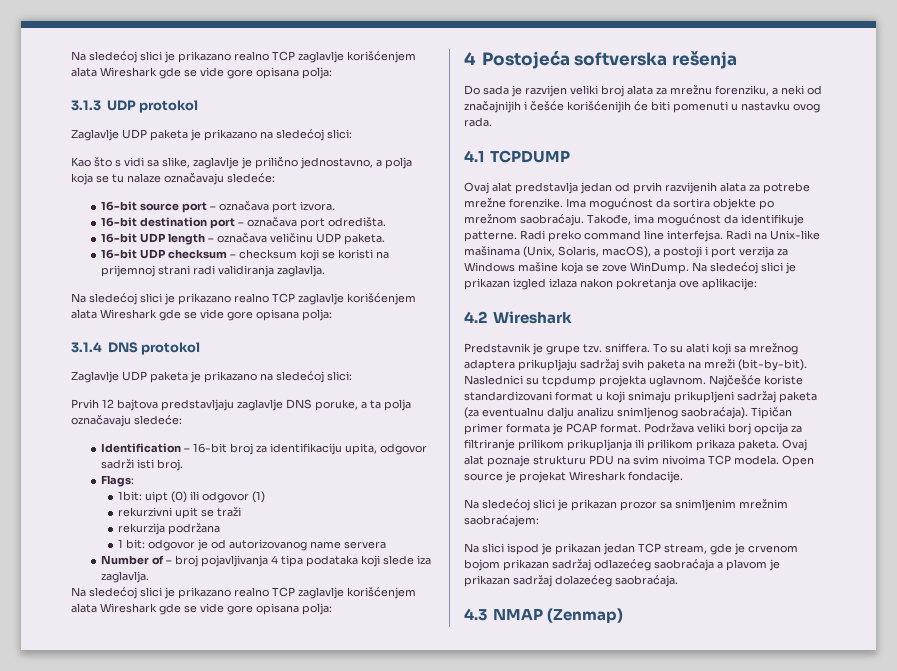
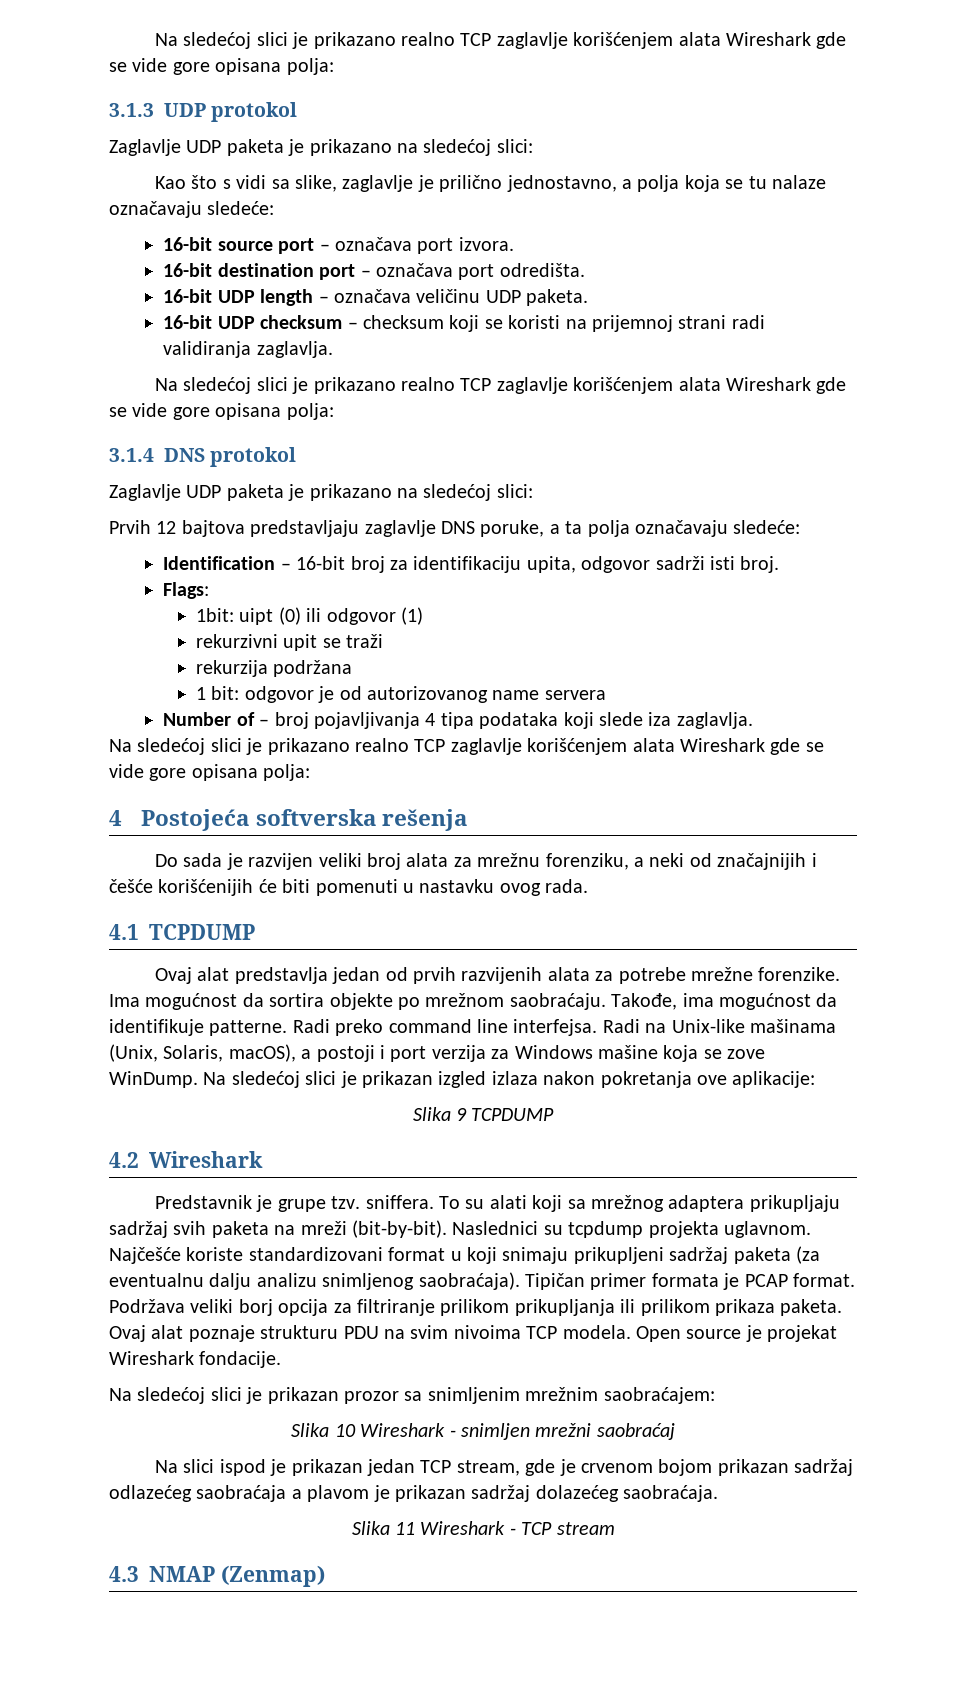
(757, 284) none -> [412,1107,555,1121] // Slika 9 TCPDUMP
(539, 521) none -> [291,1423,675,1440] // Slika 10 Wireshark - snimljen mrežni saobraćaj
(678, 581) none -> [351,1521,615,1535] // Slika 11 Wireshark - TCP stream

